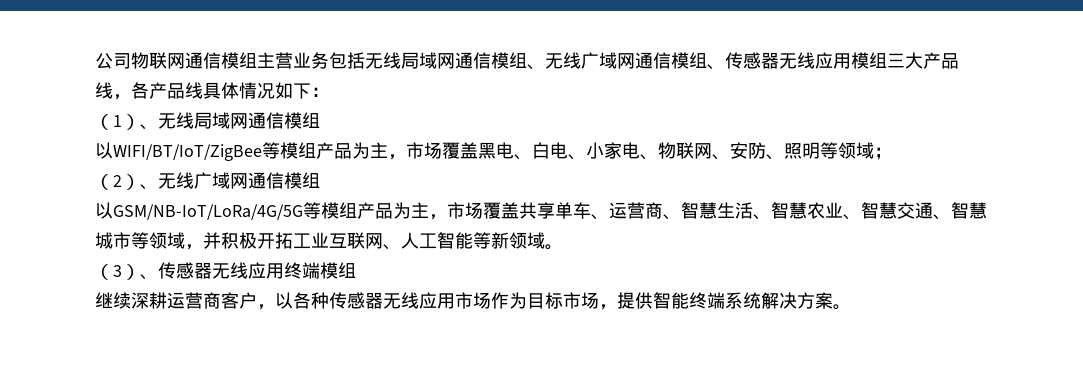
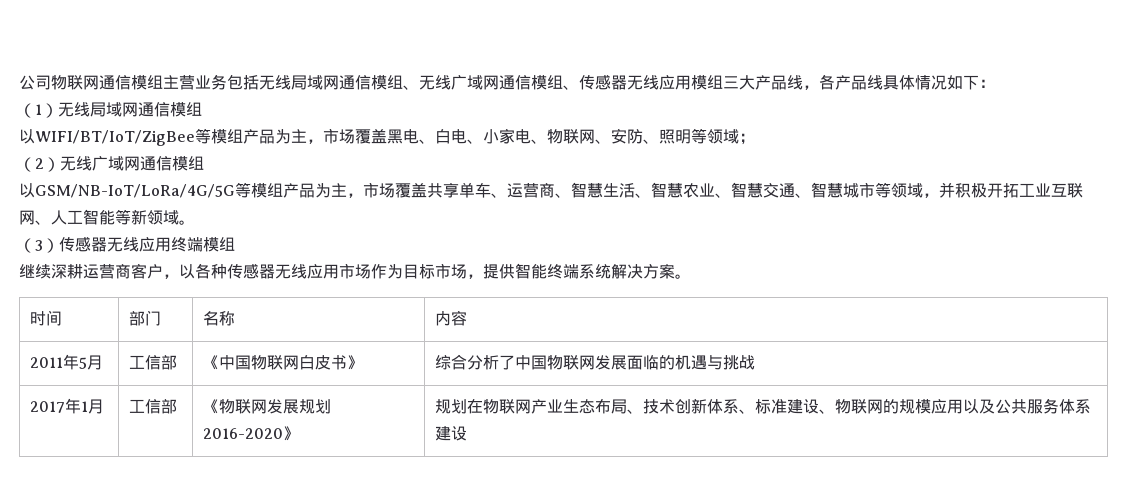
[140,124,158,130] 、 -> (58, 110) none
[140,184,158,190] 、 -> (60, 164) none
[140,274,158,280] 、 -> (59, 245) none
(851, 307) none -> [29,310,62,326] [128,310,161,326] [202,311,235,326] [434,310,467,326] [29,354,103,370] [128,355,177,370] [202,355,363,370] [434,354,755,370] [29,398,104,414] [128,399,177,414] [202,399,331,414] [202,426,299,441] [434,398,1091,414] [434,426,467,441] // 时间 | 部门 | 名称 | 内容 // 2011年5月 | 工信部 | 《中国物联网白皮书》 | 综合分析了中国物联网发展面临的机遇与挑战 // 2017年1月 | 工信部 | 《物联网发展规划2016-2020》 | 规划在物联网产业生态布局、技术创新体系、标准建设、物联网的规模应用以及公共服务体系建设

